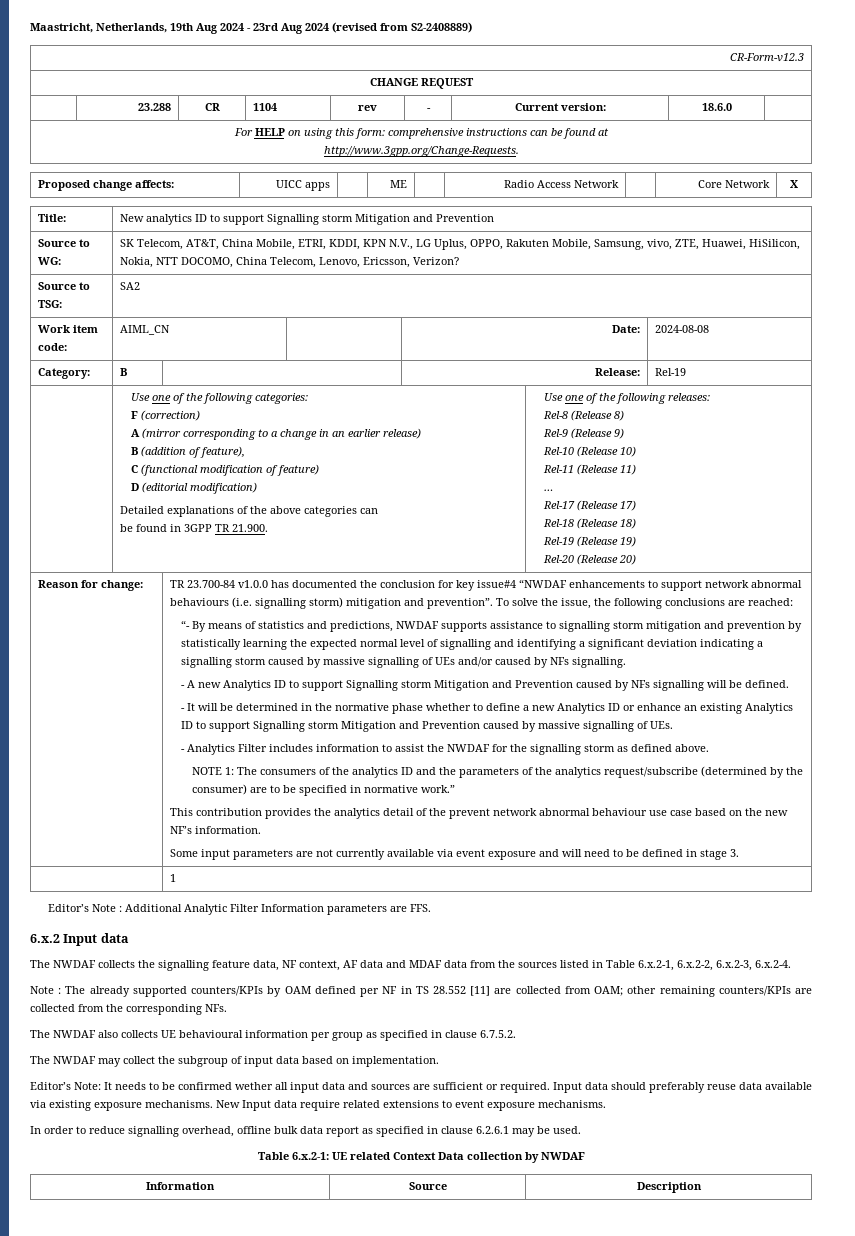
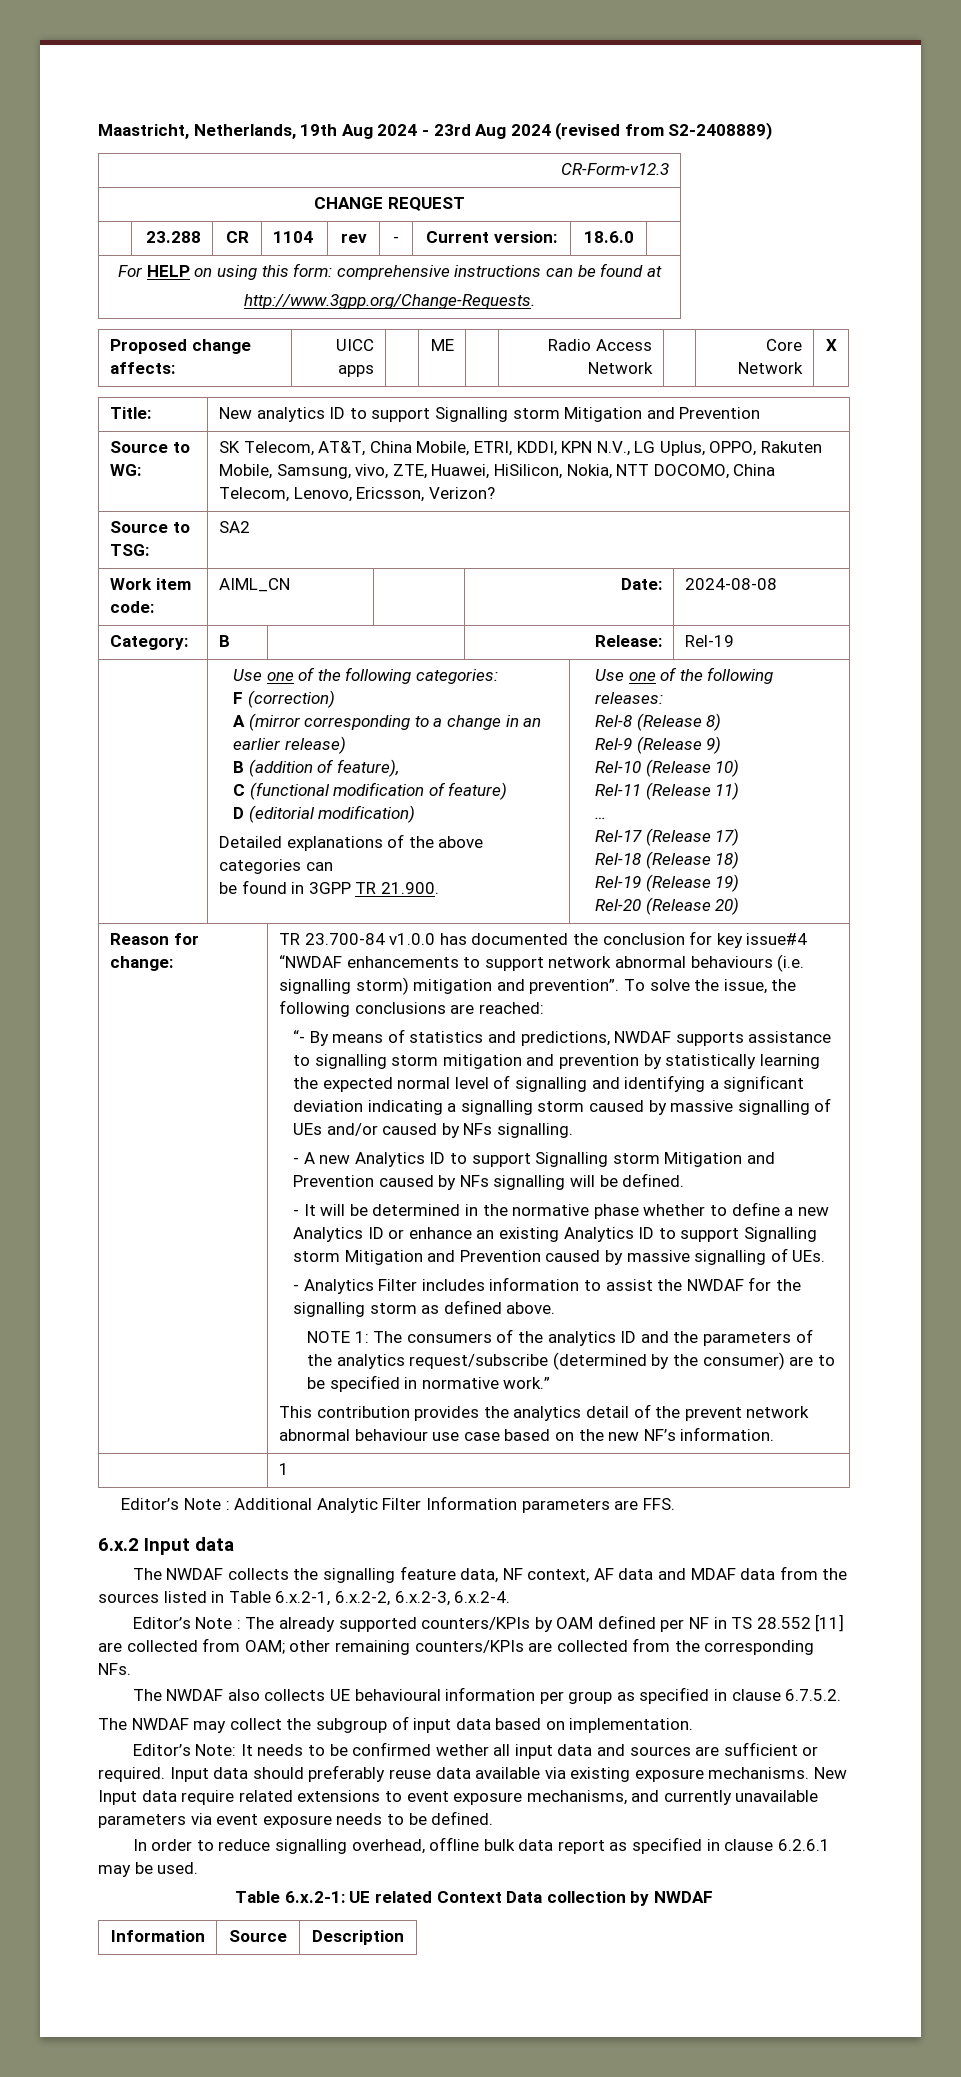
[170,849,740,860] // Some input parameters are not currently available via event exposure and will need to be defined in stage 3. -> (775, 1434) none
(791, 964) none -> [132,1617,191,1629] Editor’s
[538,1100,606,1108] mechanisms. -> [526,1790,819,1805] [98,1811,494,1828] mechanisms, and currently unavailable parameters via event exposure needs to be defined.

